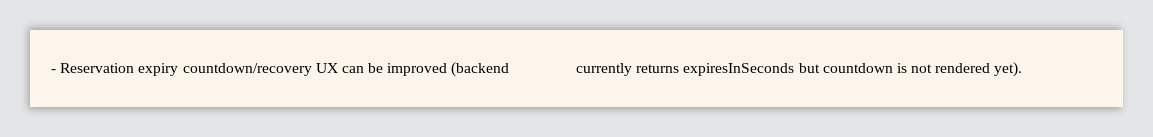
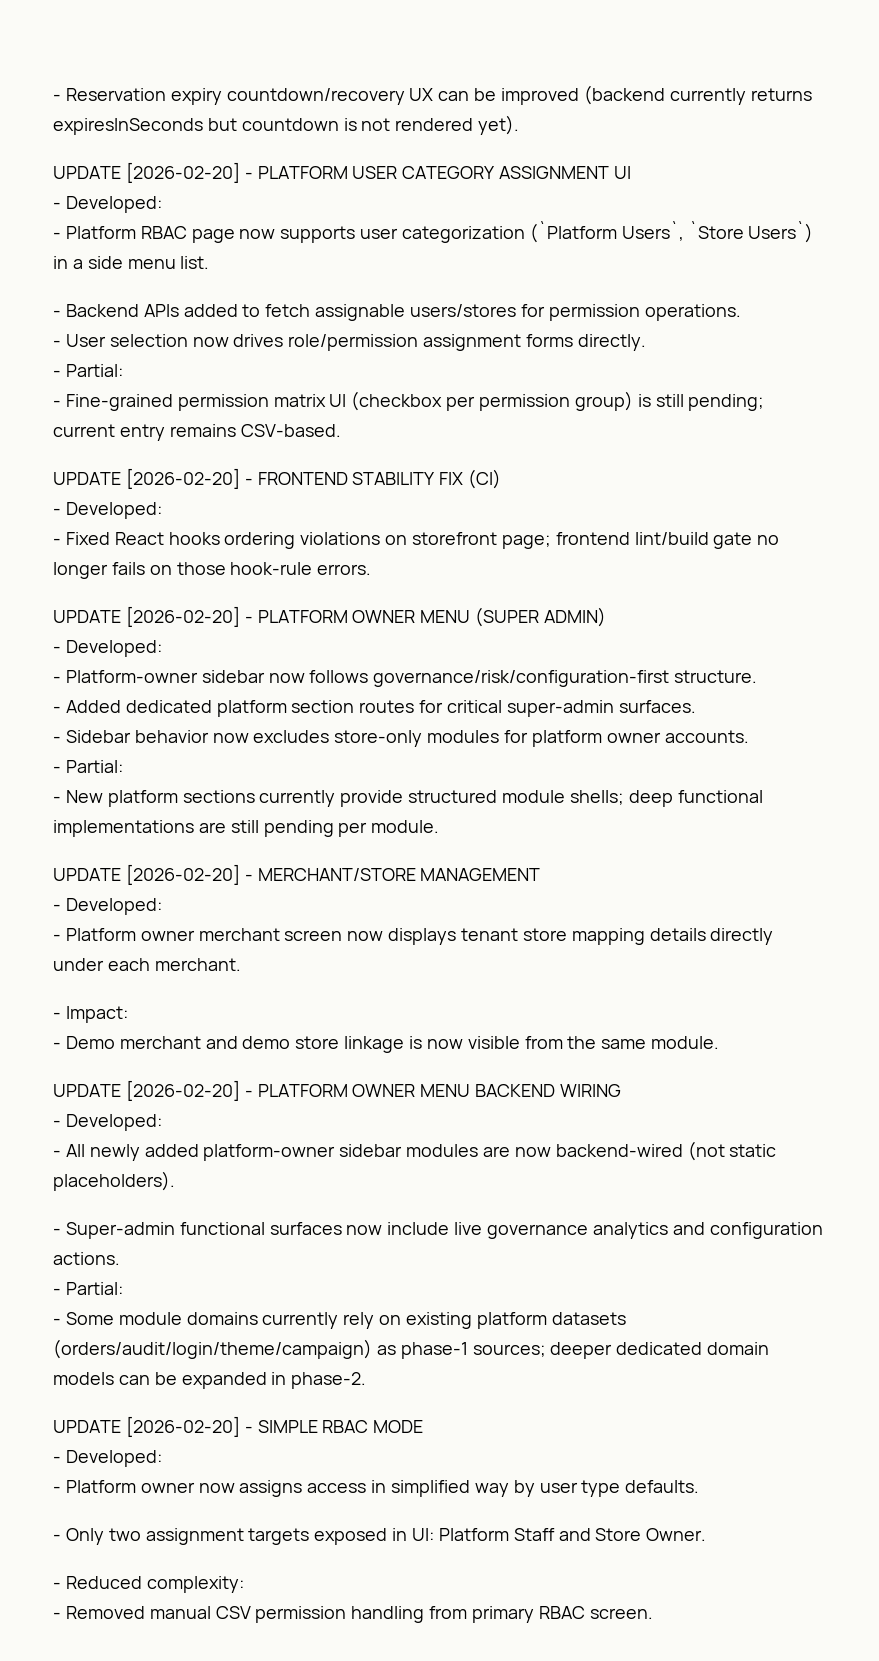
(1023, 69) none -> [53,162,632,183] [53,196,162,213] [53,221,814,243] [53,256,210,269] [53,304,741,321] [53,334,646,351] [53,364,123,377] [53,391,765,411] [53,424,341,441] [53,468,502,489] [53,502,162,519] [53,532,780,549] [53,562,372,579] [53,606,607,627] [53,640,162,657] [53,670,758,687] [53,700,696,717] [53,730,749,747] [53,760,123,773] [53,790,763,807] [53,820,440,837] [53,864,541,885] [53,898,162,915] [53,928,774,945] [53,958,241,971] [53,1006,128,1023] [53,1036,720,1053] [53,1080,622,1101] [53,1114,162,1131] [53,1141,777,1161] [53,1171,175,1191] [53,1222,823,1239] [53,1252,120,1265] [53,1282,123,1295] [53,1312,626,1329] [53,1339,770,1359] [53,1372,367,1389] [53,1416,424,1437] [53,1450,162,1467] [53,1480,700,1497] [53,1528,707,1545] [53,1576,244,1593] [53,1606,653,1623] // UPDATE [2026-02-20] - PLATFORM USER CATEGORY ASSIGNMENT UI // - Developed: // - Platform RBAC page now supports user categorization (`Platform Users`, `Store Users`) in a side menu list. // - Backend APIs added to fetch assignable users/stores for permission operations. // - User selection now drives role/permission assignment forms directly. // - Partial: // - Fine-grained permission matrix UI (checkbox per permission group) is still pending; current entry remains CSV-based. // UPDATE [2026-02-20] - FRONTEND STABILITY FIX (CI) // - Developed: // - Fixed React hooks ordering violations on storefront page; frontend lint/build gate no longer fails on those hook-rule errors. // UPDATE [2026-02-20] - PLATFORM OWNER MENU (SUPER ADMIN) // - Developed: // - Platform-owner sidebar now follows governance/risk/configuration-first structure. // - Added dedicated platform section routes for critical super-admin surfaces. // - Sidebar behavior now excludes store-only modules for platform owner accounts. // - Partial: // - New platform sections currently provide structured module shells; deep functional implementations are still pending per module. // UPDATE [2026-02-20] - MERCHANT/STORE MANAGEMENT // - Developed: // - Platform owner merchant screen now displays tenant store mapping details directly under each merchant. // - Impact: // - Demo merchant and demo store linkage is now visible from the same module. // UPDATE [2026-02-20] - PLATFORM OWNER MENU BACKEND WIRING // - Developed: // - All newly added platform-owner sidebar modules are now backend-wired (not static placeholders). // - Super-admin functional surfaces now include live governance analytics and configuration actions. // - Partial: // - Some module domains currently rely on existing platform datasets (orders/audit/login/theme/campaign) as phase-1 sources; deeper dedicated domain models can be expanded in phase-2. // UPDATE [2026-02-20] - SIMPLE RBAC MODE // - Developed: // - Platform owner now assigns access in simplified way by user type defaults. // - Only two assignment targets exposed in UI: Platform Staff and Store Owner. // - Reduced complexity: // - Removed manual CSV permission handling from primary RBAC screen.

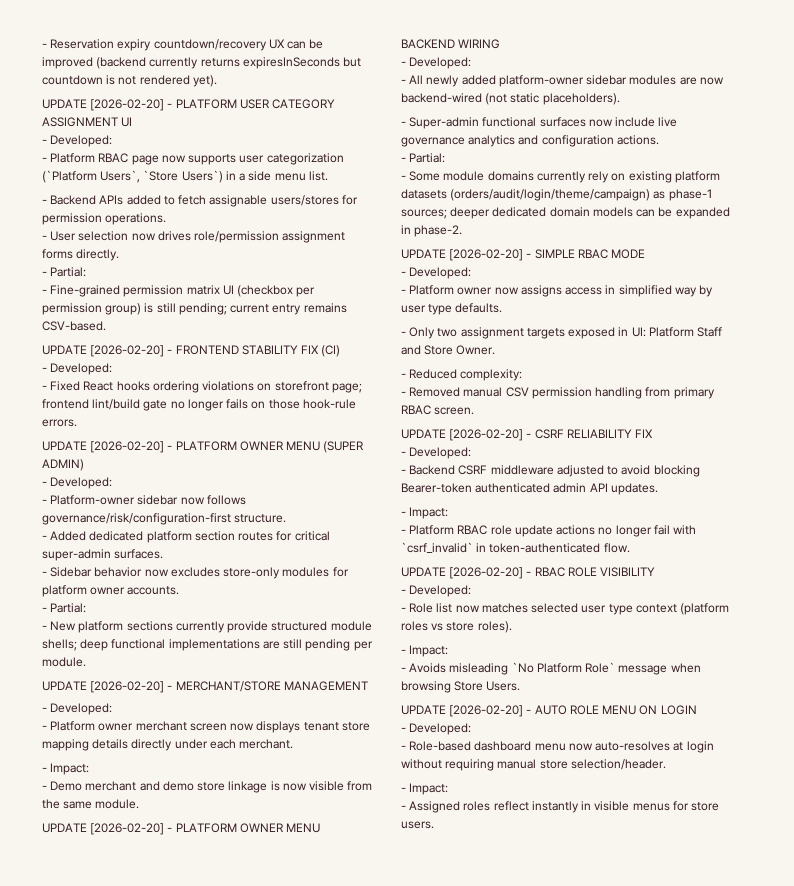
(653, 1613) none -> [401,429,654,441] [401,447,472,459] [401,465,700,477] [401,483,658,495] [401,507,449,519] [401,525,697,537] [401,542,630,553] [401,567,656,579] [401,585,472,597] [401,603,730,615] [401,621,512,633] [401,645,449,657] [401,662,701,675] [401,681,521,693] [401,705,697,717] [401,723,472,735] [401,741,714,753] [401,759,666,771] [401,783,449,795] [401,801,720,813] [401,821,434,829] // UPDATE [2026-02-20] - CSRF RELIABILITY FIX // - Developed: // - Backend CSRF middleware adjusted to avoid blocking Bearer-token authenticated admin API updates. // - Impact: // - Platform RBAC role update actions no longer fail with `csrf_invalid` in token-authenticated flow. // UPDATE [2026-02-20] - RBAC ROLE VISIBILITY // - Developed: // - Role list now matches selected user type context (platform roles vs store roles). // - Impact: // - Avoids misleading `No Platform Role` message when browsing Store Users. // UPDATE [2026-02-20] - AUTO ROLE MENU ON LOGIN // - Developed: // - Role-based dashboard menu now auto-resolves at login without requiring manual store selection/header. // - Impact: // - Assigned roles reflect instantly in visible menus for store users.

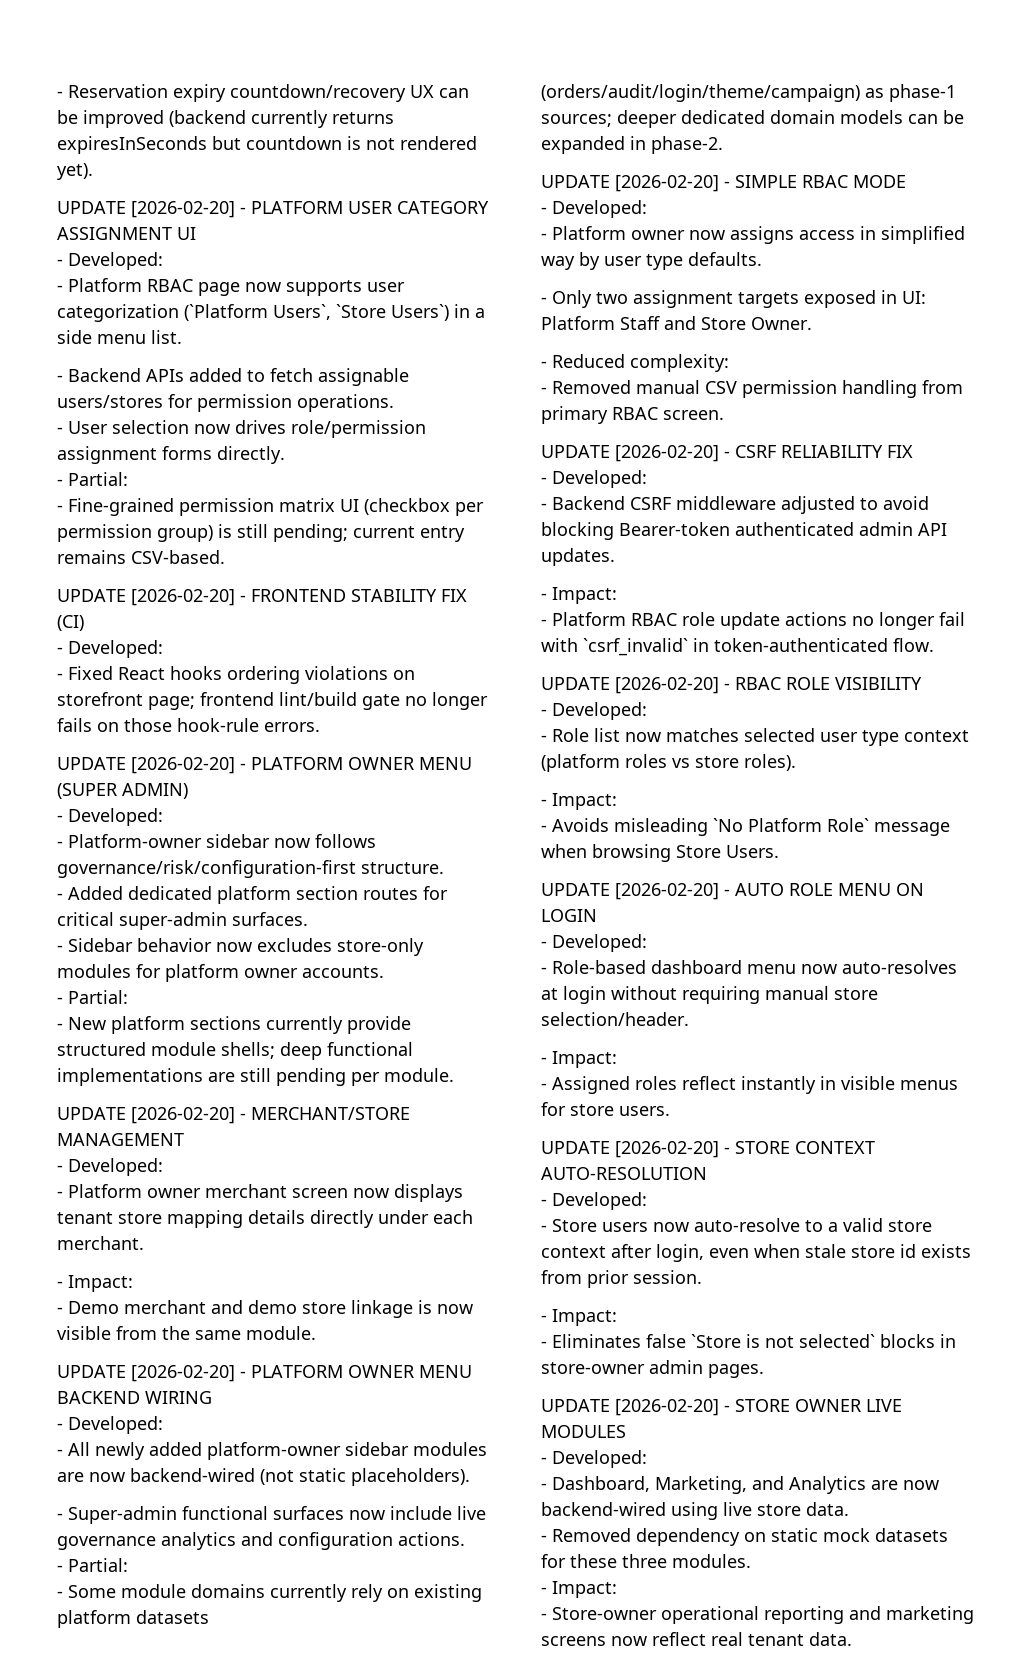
(434, 825) none -> [541,1141,875,1158] [541,1167,707,1180] [541,1192,647,1210] [541,1218,932,1232] [541,1244,971,1262] [541,1270,702,1288] [541,1309,617,1326] [541,1334,956,1348] [541,1360,764,1378] [541,1399,902,1416] [541,1425,626,1438] [541,1450,647,1468] [541,1476,939,1494] [541,1502,849,1520] [541,1528,948,1546] [541,1554,751,1568] [541,1581,617,1598] [541,1606,974,1624] [541,1632,852,1646] // UPDATE [2026-02-20] - STORE CONTEXT AUTO-RESOLUTION // - Developed: // - Store users now auto-resolve to a valid store context after login, even when stale store id exists from prior session. // - Impact: // - Eliminates false `Store is not selected` blocks in store-owner admin pages. // UPDATE [2026-02-20] - STORE OWNER LIVE MODULES // - Developed: // - Dashboard, Marketing, and Analytics are now backend-wired using live store data. // - Removed dependency on static mock datasets for these three modules. // - Impact: // - Store-owner operational reporting and marketing screens now reflect real tenant data.

